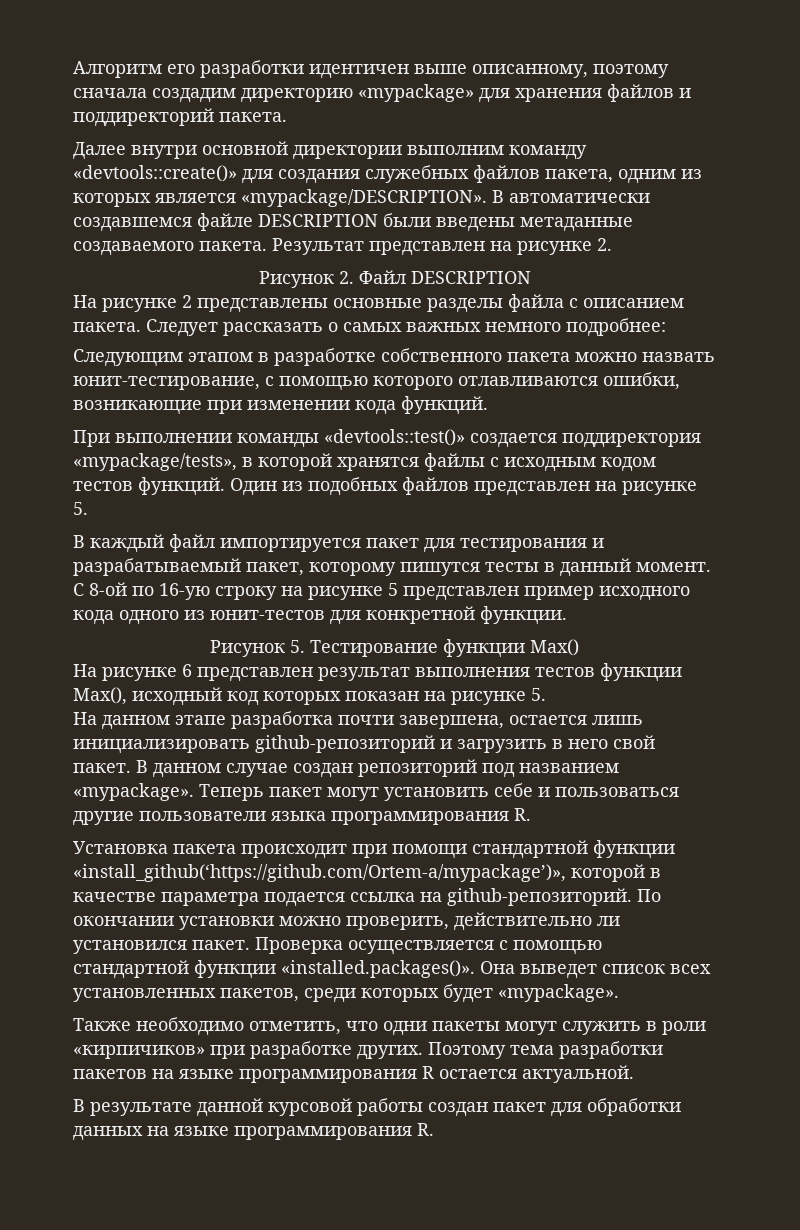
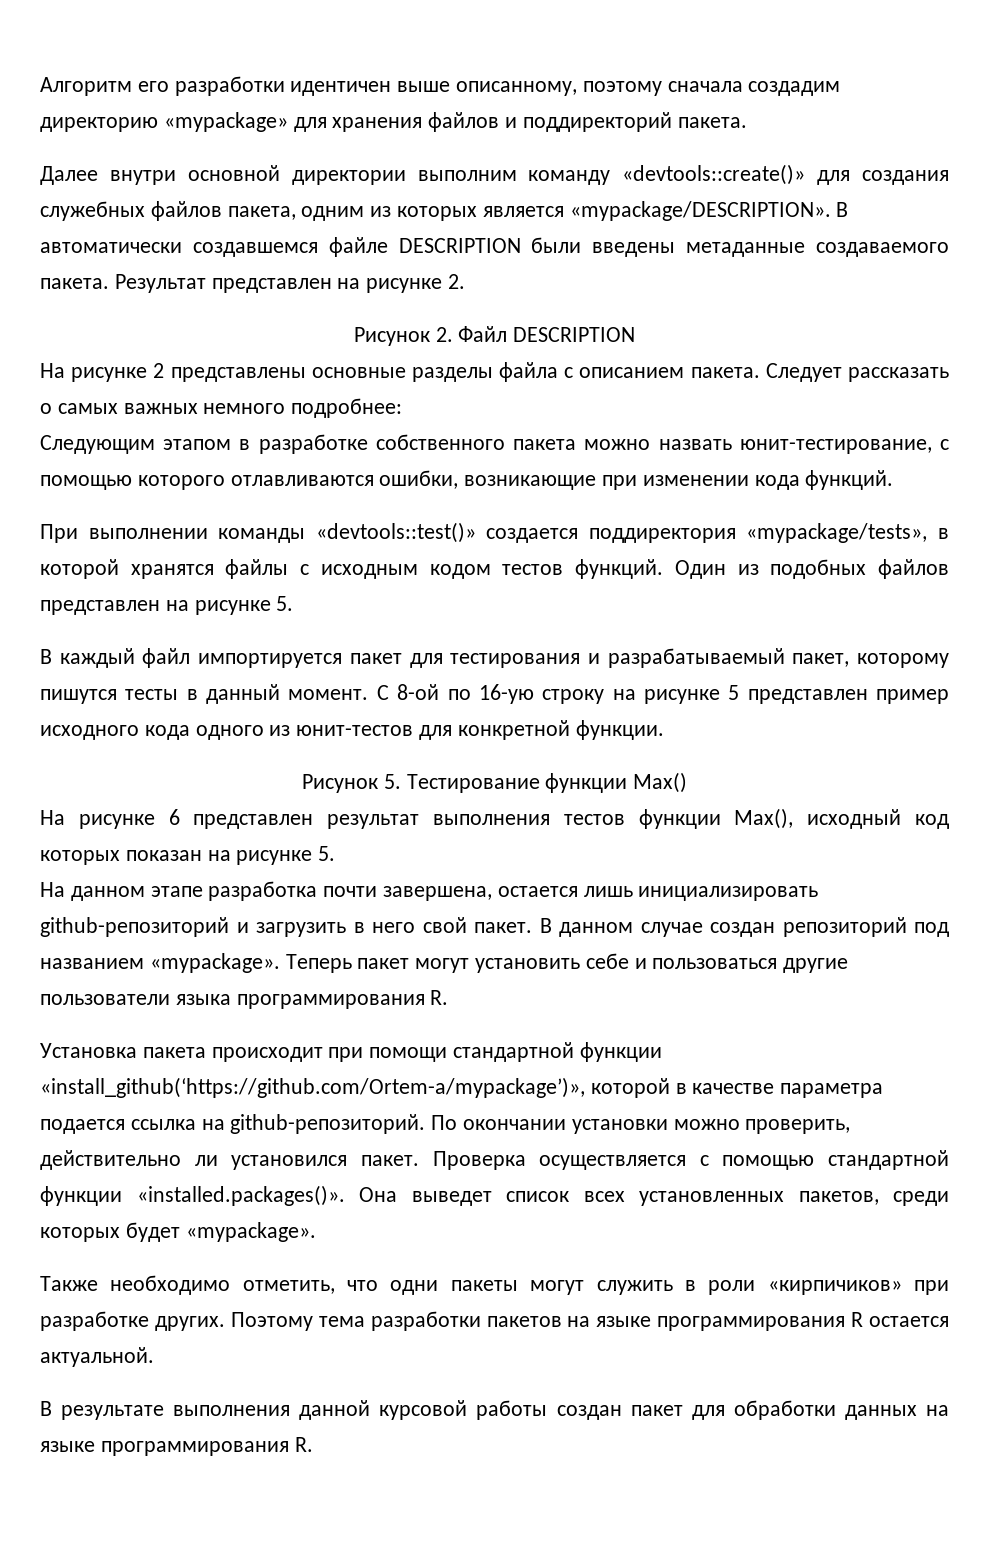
(192, 1109) none -> [173,1405,291,1416] выполнения

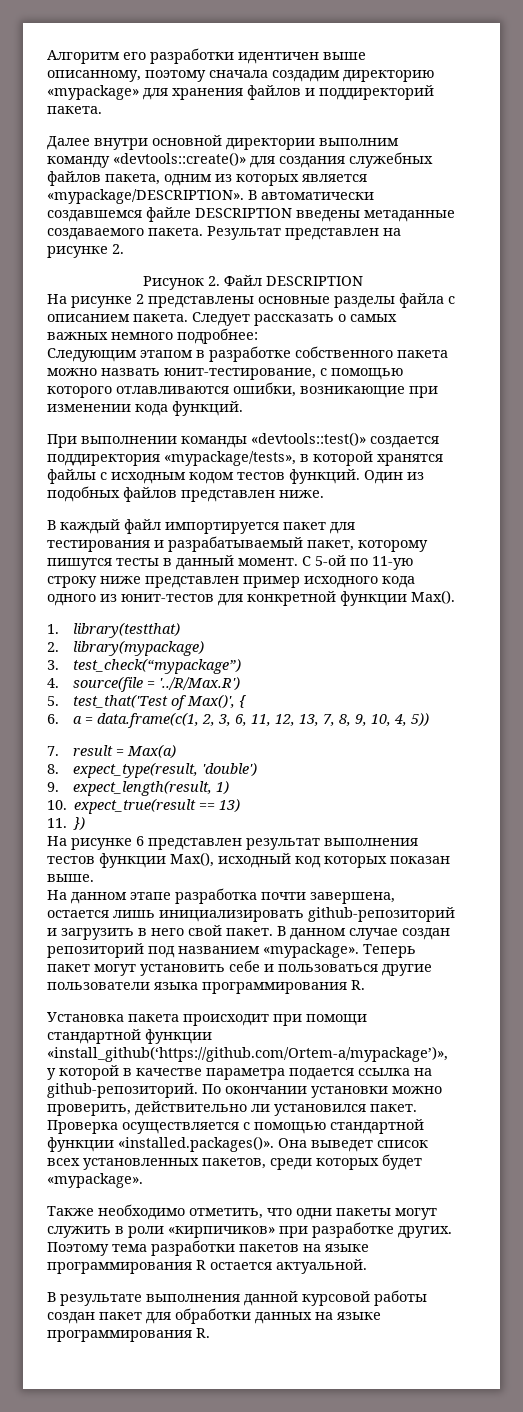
[531,237,582,253] были -> (292, 213) none
[165,596,294,615] на рисунке 5. -> [279,490,324,498] ниже.
[397,684,740,704] 8-ой по 16-ую строку на рисунке 5 -> [315,555,413,570] [47,576,141,588] 5-ой по 11-ую строку ниже
[575,720,664,740] [301,772,688,793] функции. // Рисунок 5. Тестирование функции Max() -> [340,590,455,606] [47,622,181,638] [47,640,205,656] [47,658,242,674] [47,676,241,692] [47,694,248,710] [47,712,430,728] [47,744,177,758] [47,762,258,778] [47,780,230,796] [47,798,241,814] [47,817,86,830] функции Max(). // 1. library(testthat) // 2. library(mypackage) // 3. test_check(“mypackage”) // 4. source(file = '../R/Max.R') // 5. test_that('Test of Max()', { // 6. a = data.frame(c(1, 2, 3, 6, 11, 12, 13, 7, 8, 9, 10, 4, 5)) // 7. result = Max(a) // 8. expect_type(result, 'double') // 9. expect_length(result, 1) // 10. expect_true(result == 13) // 11. })
[207,846,336,865] на рисунке 5. -> [47,874,94,882] выше.
(585, 1087) none -> [47,1068,56,1080] у

